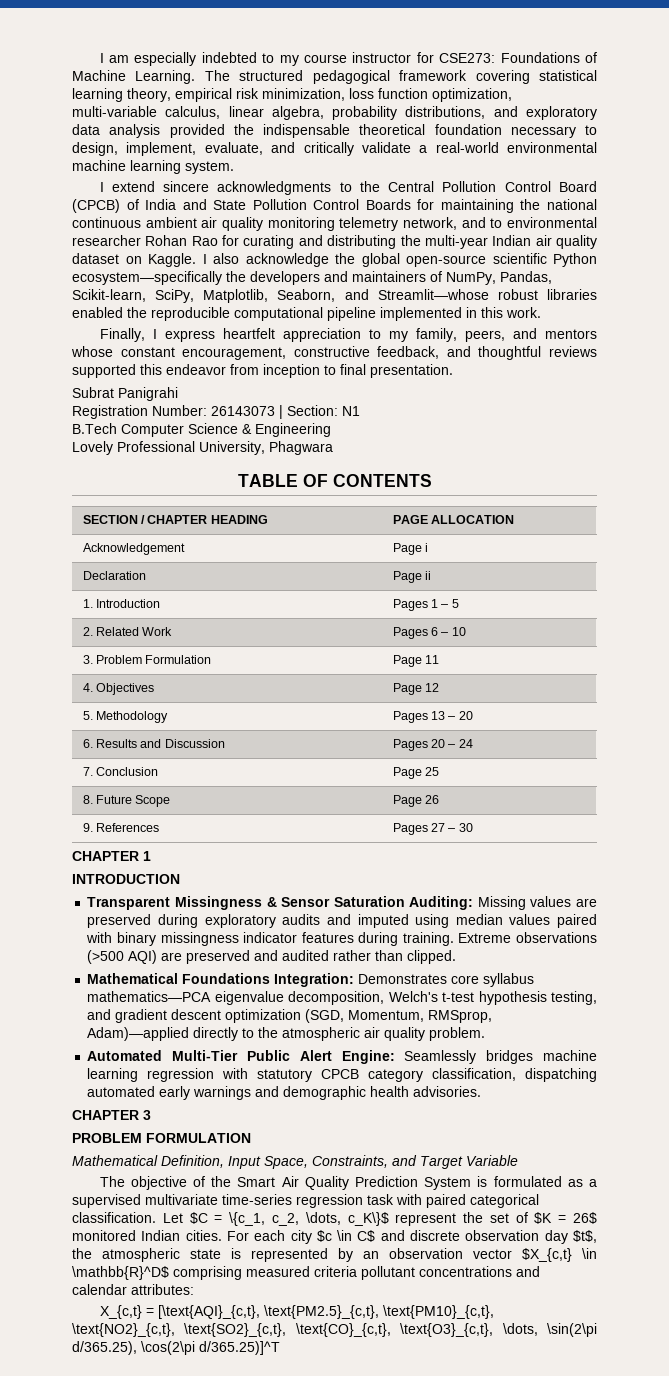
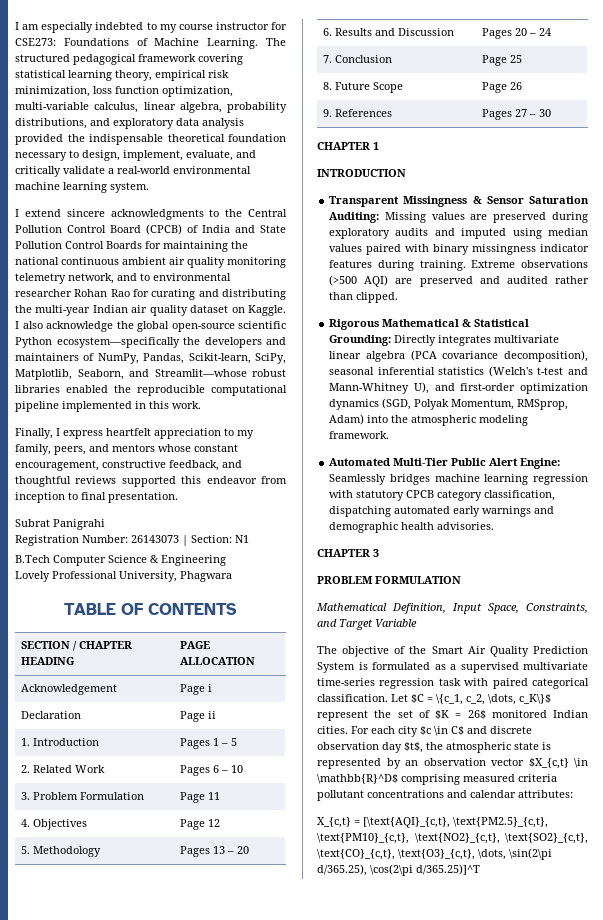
[87,973,535,987] [87,991,597,1005] [87,1009,493,1023] [87,1027,486,1041] Mathematical Foundations Integration: Demonstrates core syllabus mathematics—PCA eigenvalue decomposition, Welch's t-test hypothesis testing, and gradient descent optimization (SGD, Momentum, RMSprop, Adam)—applied directly to the atmospheric air quality problem. -> [329,319,530,330] [329,335,560,346] [329,350,588,362] [329,366,588,377] [329,382,588,394] [329,398,569,410] [329,414,529,426] [329,431,390,439] Rigorous Mathematical & Statistical Grounding: Directly integrates multivariate linear algebra (PCA covariance decomposition), seasonal inferential statistics (Welch's t-test and Mann-Whitney U), and first-order optimization dynamics (SGD, Polyak Momentum, RMSprop, Adam) into the atmospheric modeling framework.

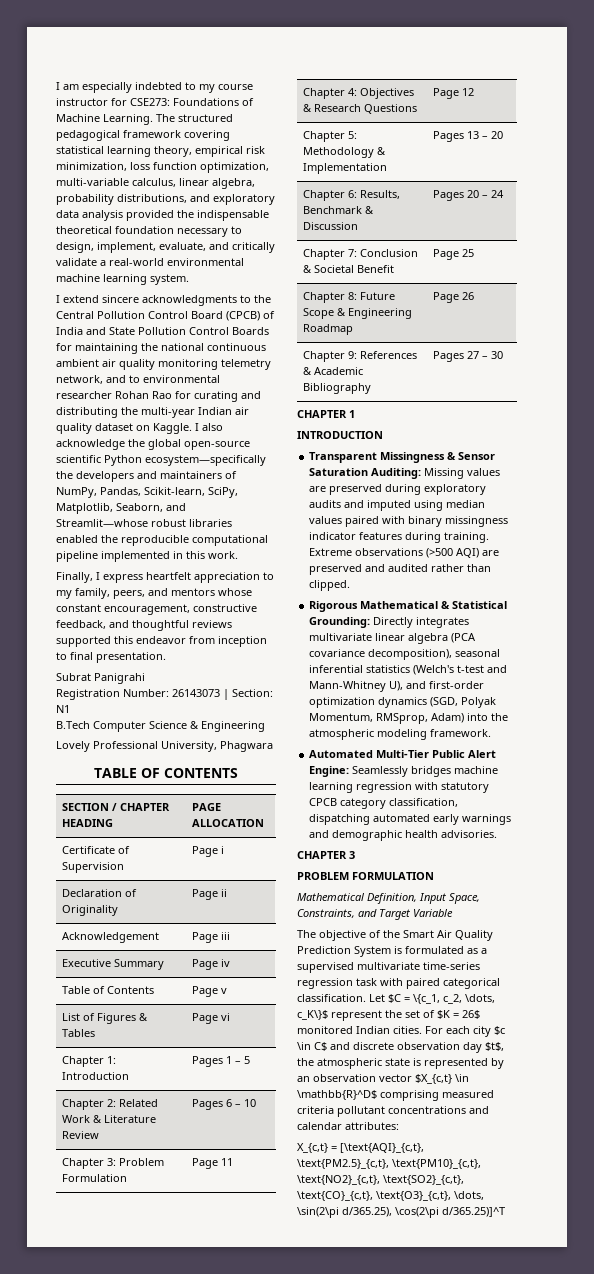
[20,684,117,695] Acknowledgement -> [61,846,130,854] [61,862,124,873] Certificate of Supervision
(81, 715) none -> [124,889,137,897] [61,905,118,916] of Originality
[20,738,30,746] 1. -> [61,932,159,943] [191,932,230,943] [61,959,164,970] [191,959,230,970] [61,986,154,994] [191,986,227,997] [61,1013,148,1024] [61,1029,95,1037] [191,1013,230,1024] [61,1056,116,1067] Acknowledgement | Page iii // Executive Summary | Page iv // Table of Contents | Page v // List of Figures & Tables | Page vi // Chapter 1:
[20,765,30,773] 2. -> [61,1099,116,1110] Chapter 2:
(105, 769) none -> [92,1115,156,1123] [61,1131,99,1139] & Literature Review
[20,792,30,800] 3. -> [61,1158,116,1169] Chapter 3:
[20,819,30,827] 4. -> [302,88,357,99] Chapter 4:
(87, 824) none -> [302,104,417,114] & Research Questions
[20,846,30,854] 5. -> [302,131,357,142] Chapter 5:
(101, 851) none -> [376,147,386,155] [302,163,387,174] & Implementation
[322,28,395,36] 6. Results and -> [302,190,400,201] [302,206,374,214] Chapter 6: Results, Benchmark &
[322,55,332,63] 7. -> [302,249,357,260] Chapter 7:
(392, 59) none -> [302,265,394,273] & Societal Benefit
[322,82,332,90] 8. -> [302,292,357,303] Chapter 8:
(403, 87) none -> [336,308,412,319] [302,324,353,335] & Engineering Roadmap
[322,109,332,117] 9. -> [302,351,357,362] Chapter 9:
(392, 113) none -> [302,367,363,375] [302,383,371,394] & Academic Bibliography

